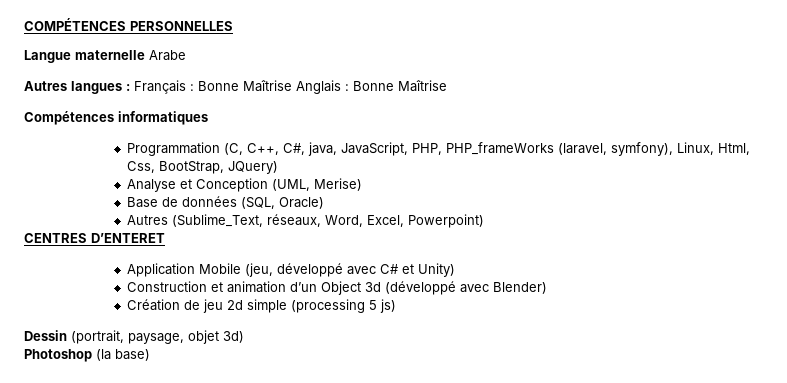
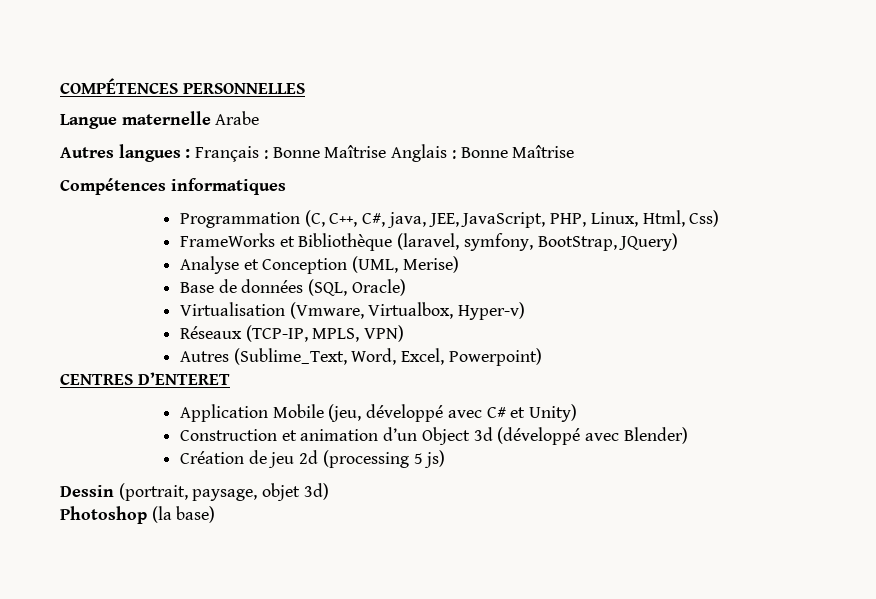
(337, 149) none -> [428,213,459,227] JEE,
[445,142,750,156] [126,161,155,173] PHP_frameWorks (laravel, symfony), Linux, Html, Css, -> [590,210,720,227] [180,233,533,251] Linux, Html, Css) // FrameWorks et Bibliothèque (laravel, symfony,
(324, 203) none -> [180,302,526,320] [180,325,405,342] // Virtualisation (Vmware, Virtualbox, Hyper-v) // Réseaux (TCP-IP, MPLS, VPN)
[266,214,321,227] réseaux, -> (347, 356) none
[246,299,287,313] simple -> (319, 457) none

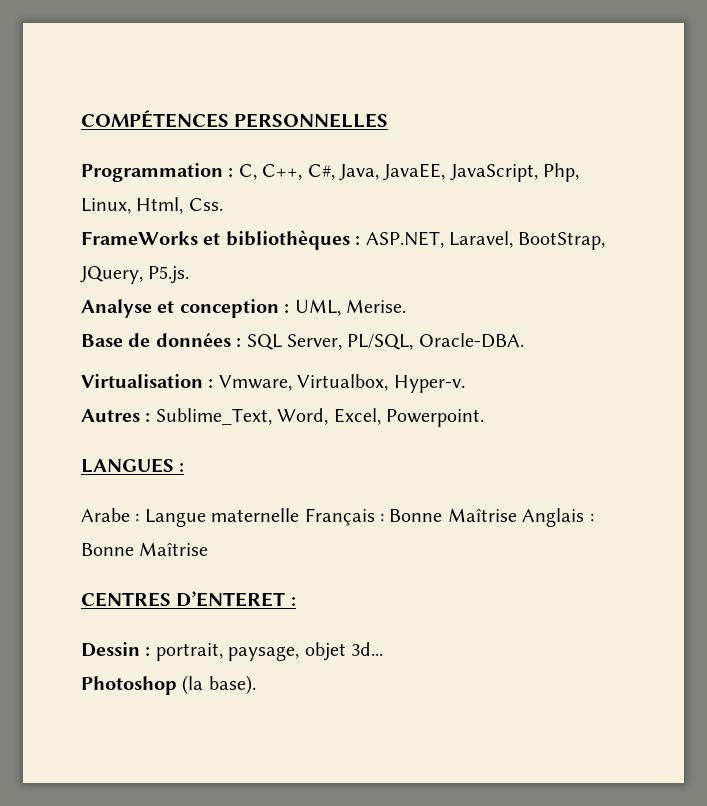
[60,111,260,129] [60,144,191,162] Langue maternelle Arabe // Autres langues : -> [81,163,580,182] [81,197,223,214] [81,230,606,250] [80,266,190,284] [81,299,406,318] [81,333,524,350] [81,374,465,393] [81,408,484,427] [81,458,185,473] [81,508,300,527] Programmation : C, C++, C#, Java, JavaEE, JavaScript, Php, Linux, Html, Css. // FrameWorks et bibliothèques : ASP.NET, Laravel, BootStrap, JQuery, P5.js. // Analyse et conception : UML, Merise. // Base de données : SQL Server, PL/SQL, Oracle-DBA. // Virtualisation : Vmware, Virtualbox, Hyper-v. // Autres : Sublime_Text, Word, Excel, Powerpoint. // LANGUES : // Arabe : Langue maternelle
[60,178,286,195] [180,210,720,228] [180,233,679,251] [180,256,459,274] [180,279,406,296] [180,302,526,320] [180,325,405,342] [180,348,542,366] [60,372,230,385] [180,404,578,422] [180,427,688,445] [180,450,446,468] Compétences informatiques // Programmation (C, C++, C#, java, JEE, JavaScript, PHP, Linux, Html, Css) // FrameWorks et Bibliothèque (laravel, symfony, BootStrap, JQuery) // Analyse et Conception (UML, Merise) // Base de données (SQL, Oracle) // Virtualisation (Vmware, Virtualbox, Hyper-v) // Réseaux (TCP-IP, MPLS, VPN) // Autres (Sublime_Text, Word, Excel, Powerpoint) // CENTRES D’ENTERET // Application Mobile (jeu, développé avec C# et Unity) // Construction et animation d’un Object 3d (développé avec Blender) // Création de jeu 2d (processing 5 js) -> [81,591,296,607] CENTRES D’ENTERET :
[118,483,188,501] (portrait, -> [145,643,223,661] : portrait,
[303,483,329,500] 3d) -> [351,642,383,656] 3d...
[176,506,216,523] base) -> [208,675,256,695] base).

